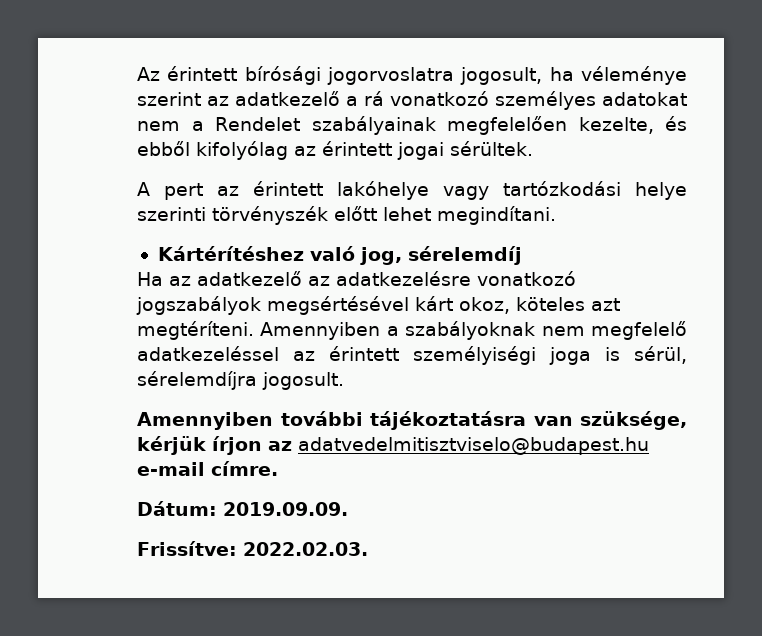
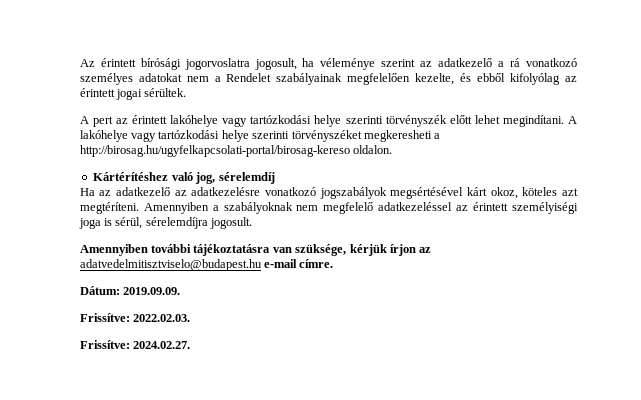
(556, 215) none -> [568,116,577,124] [79,130,441,142] [79,145,393,157] A lakóhelye vagy tartózkodási helye szerinti törvényszéket megkeresheti a http://birosag.hu/ugyfelkapcsolati-portal/birosag-kereso oldalon.
(368, 549) none -> [79,340,191,349] // Frissítve: 2024.02.27.

